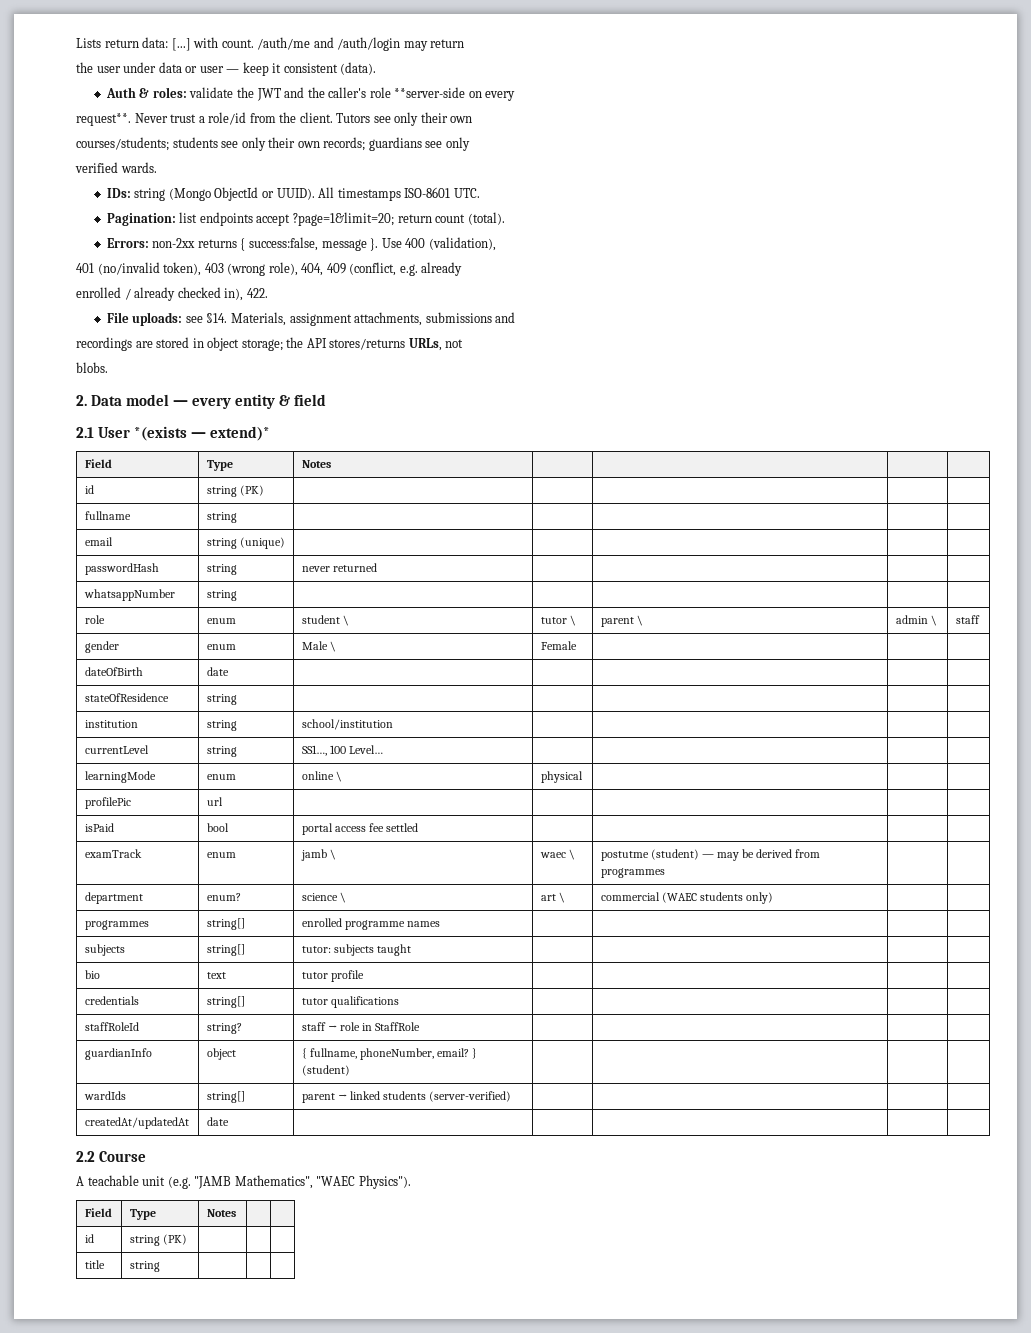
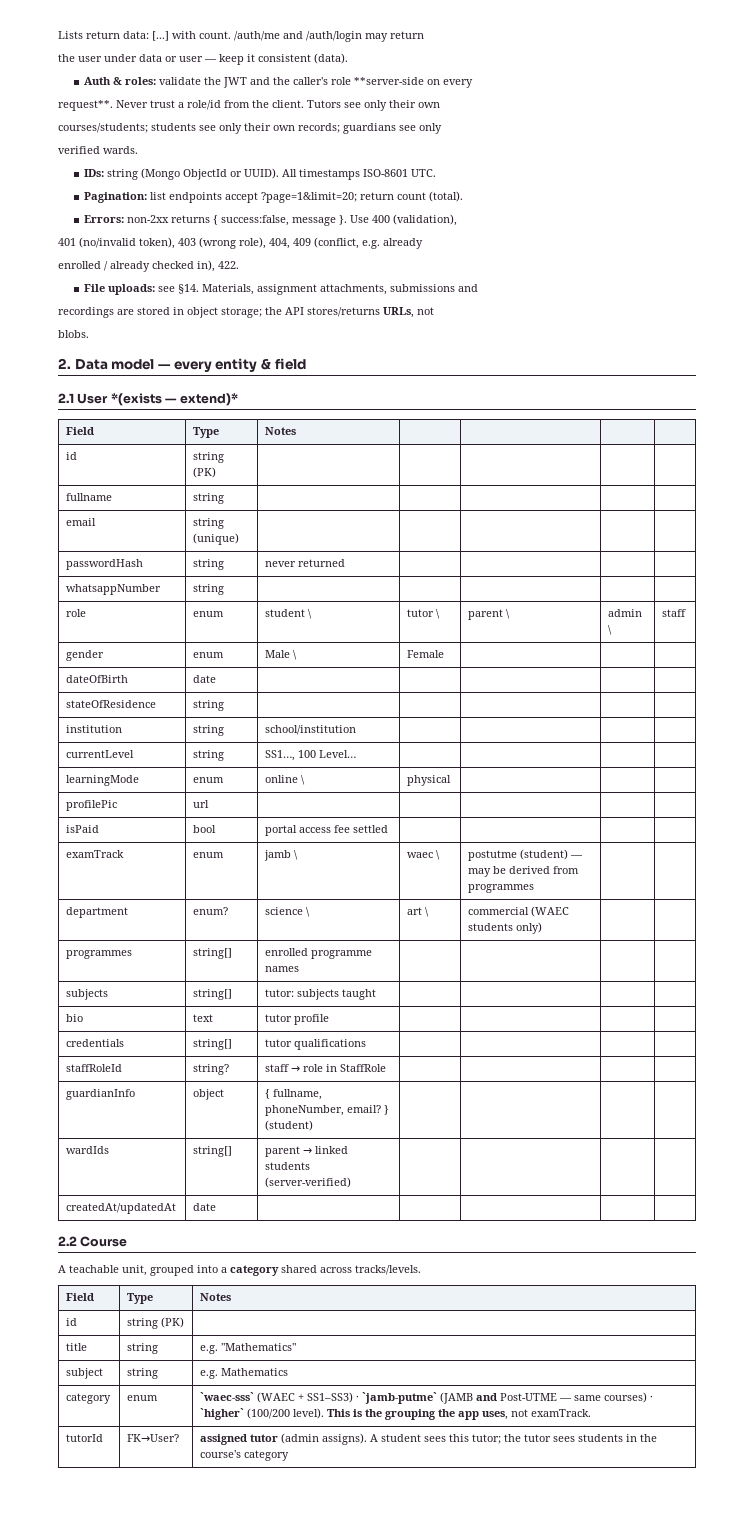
[142,1175,411,1189] [84,1208,112,1217] [129,1209,156,1220] [206,1209,236,1217] [84,1234,94,1243] [129,1234,187,1246] unit (e.g. "JAMB Mathematics", "WAEC Physics"). // Field | Type | Notes | | // id | string (PK) | | | -> [122,1265,421,1276] [66,1293,95,1301] [127,1293,154,1304] [200,1293,232,1301] [66,1318,78,1326] [127,1317,185,1329] unit, grouped into a category shared across tracks/levels. // Field | Type | Notes // id | string (PK) |
(160, 1266) | | -> [200,1343,297,1354] [66,1368,104,1379] [127,1368,159,1379] [200,1368,289,1379] [66,1393,112,1404] [127,1395,159,1401] [200,1392,654,1404] [200,1408,592,1420] [66,1434,104,1442] [127,1434,180,1442] [200,1433,658,1445] [200,1450,290,1461] e.g. "Mathematics" // subject | string | e.g. Mathematics // category | enum | `waec-sss` (WAEC + SS1–SS3) · `jamb-putme` (JAMB and Post-UTME — same courses) · `higher` (100/200 level). This is the grouping the app uses, not examTrack. // tutorId | FK→User? | assigned tutor (admin assigns). A student sees this tutor; the tutor sees students in the course's category

